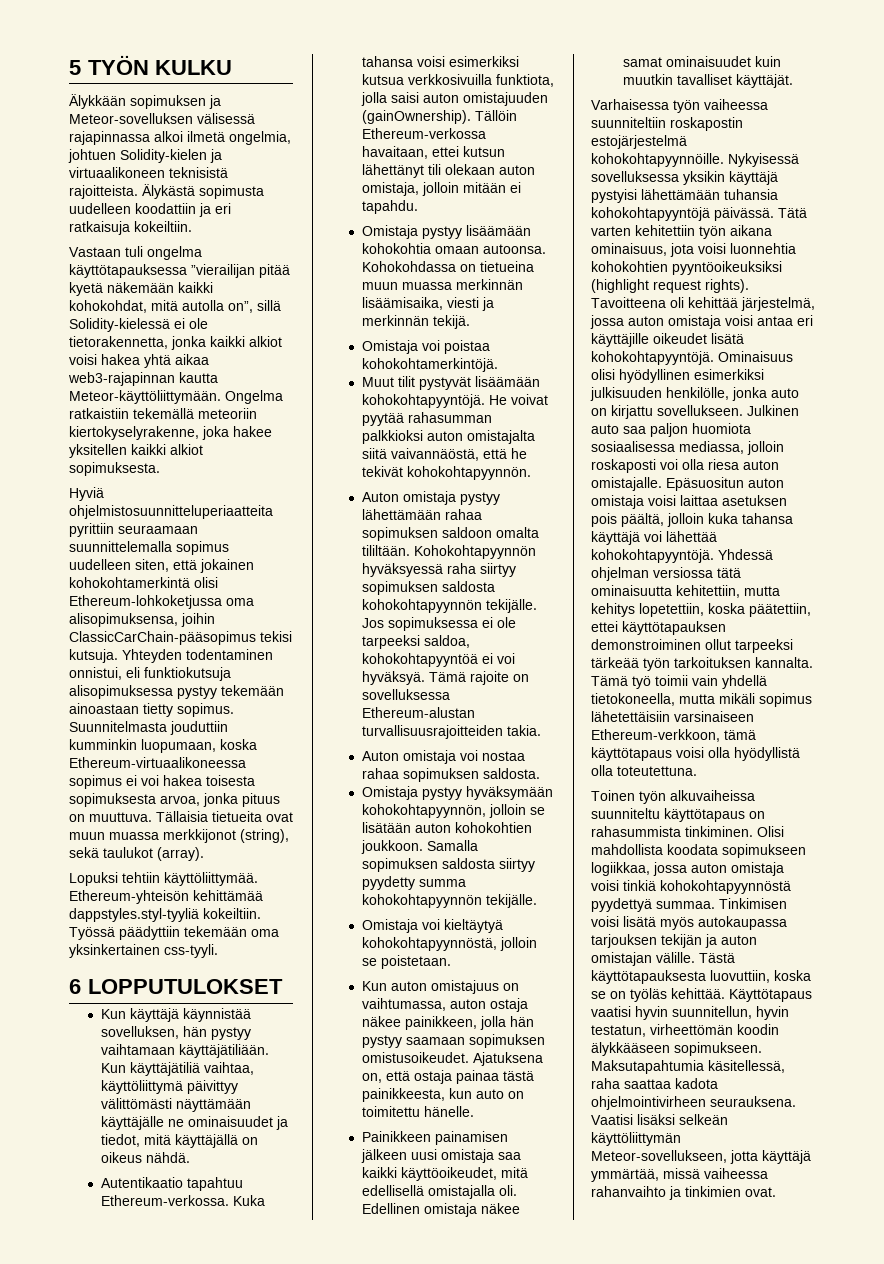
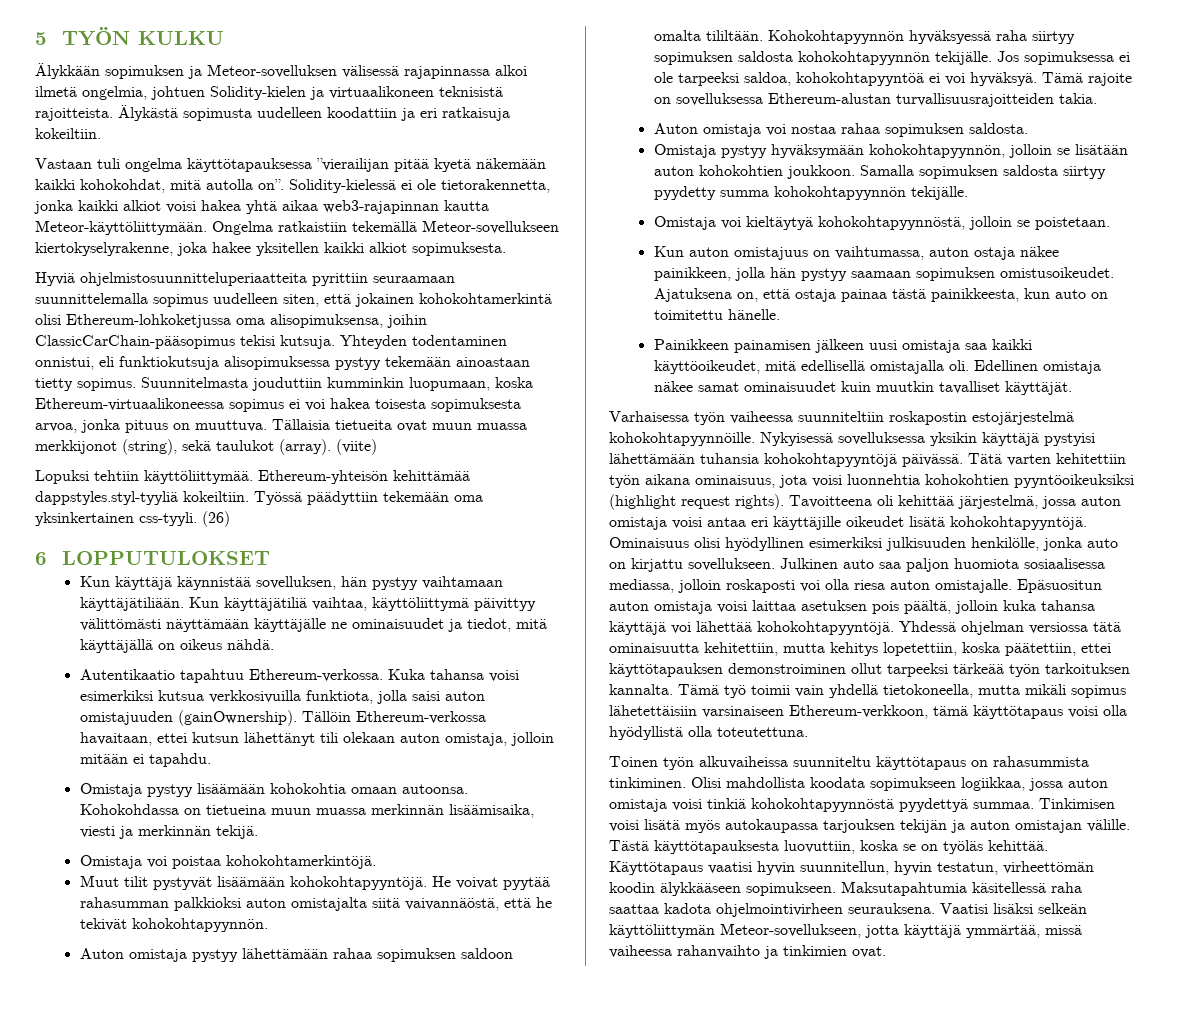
[228,300,281,313] on”, sillä -> [258,179,284,190] on”.
[198,408,257,419] meteoriin -> [422,220,559,234] Meteor-sovellukseen
(204, 854) none -> [336,439,377,455] (viite)
(218, 951) none -> [202,511,230,527] (26)
[708,1060,785,1073] käsitellessä, -> [972,882,1046,893] käsitellessä

